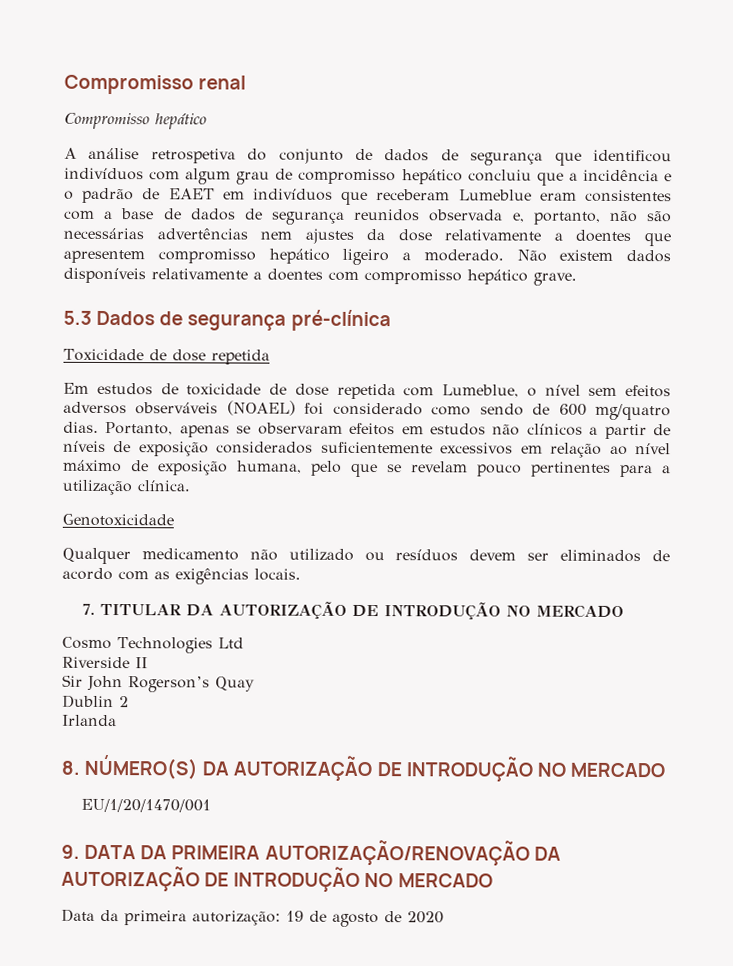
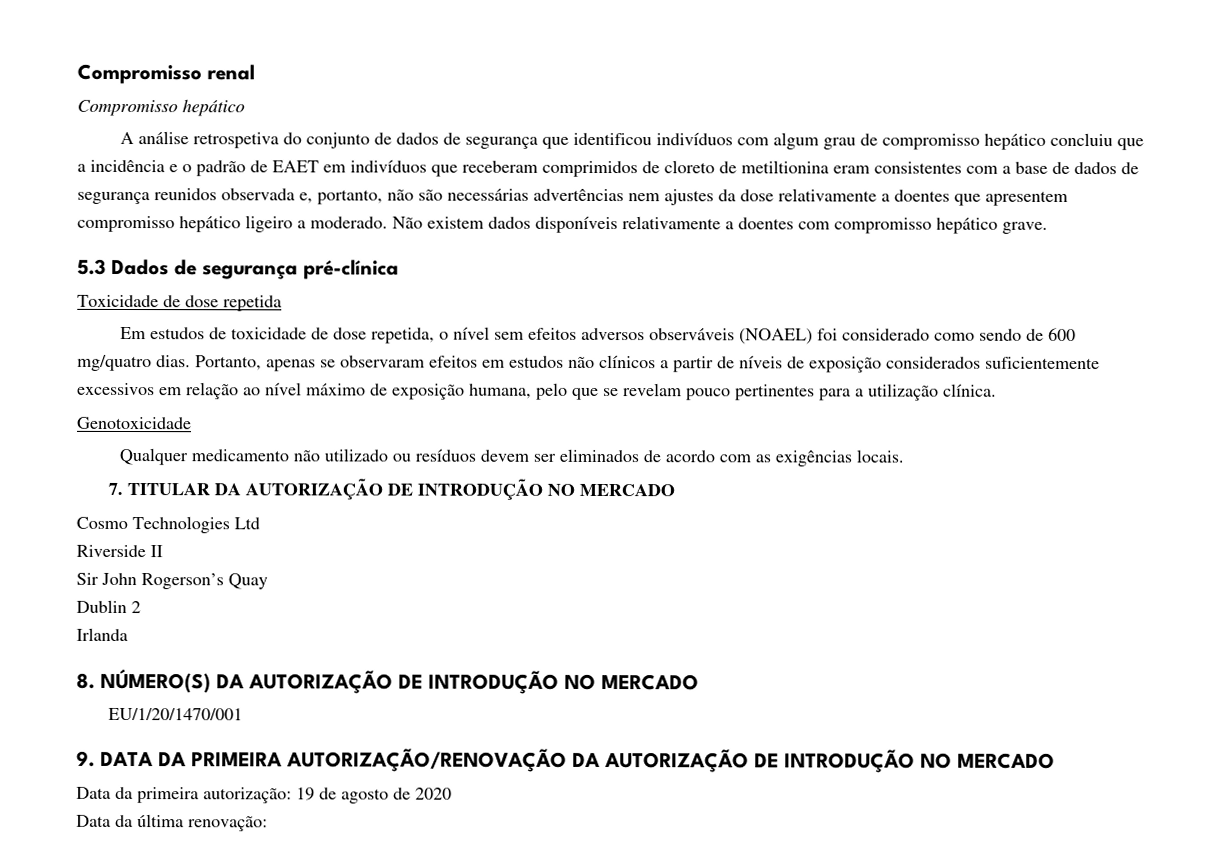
[458,189,532,201] Lumeblue -> [542,160,829,178] comprimidos de cloreto de metiltionina
[336,383,519,400] repetida com Lumeblue, -> [371,327,436,344] repetida,
(444, 917) none -> [76,814,268,832] // Data da última renovação:

